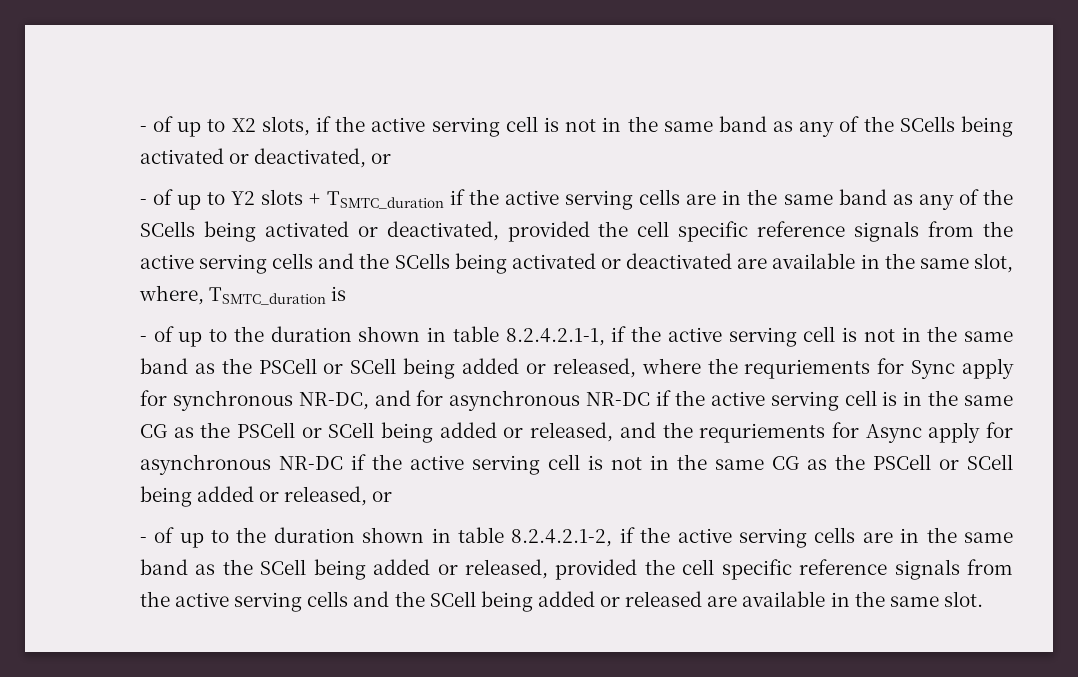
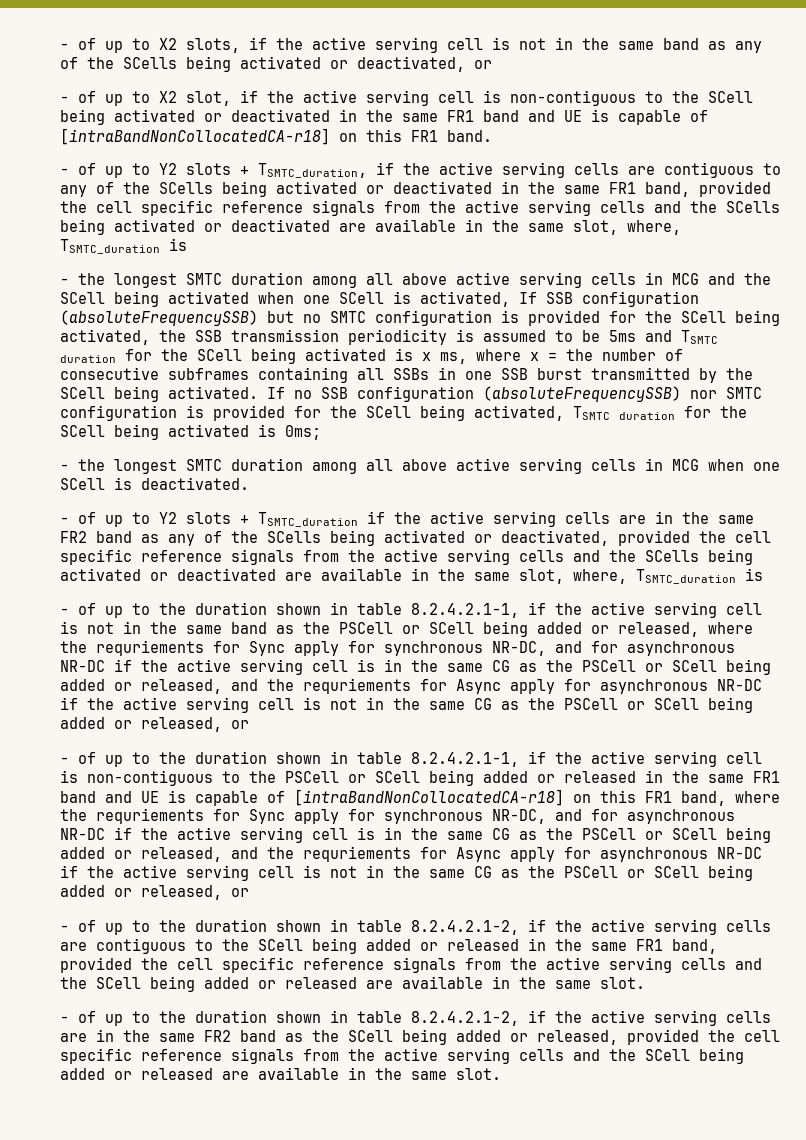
(392, 158) none -> [59,90,753,106] [59,109,708,125] [59,128,492,145] [59,162,781,178] [59,181,771,197] [59,200,780,216] [59,219,681,235] [59,238,187,254] [59,272,771,288] [59,291,699,307] [59,310,780,326] [59,329,718,345] [59,348,683,364] [59,367,753,383] [59,386,762,402] [59,405,747,421] [59,424,321,440] [59,458,780,474] [59,477,249,490] // - of up to X2 slot, if the active serving cell is non-contiguous to the SCell being activated or deactivated in the same FR1 band and UE is capable of [intraBandNonCollocatedCA-r18] on this FR1 band. // - of up to Y2 slots + TSMTC_duration, if the active serving cells are contiguous to any of the SCells being activated or deactivated in the same FR1 band, provided the cell specific reference signals from the active serving cells and the SCells being activated or deactivated are available in the same slot, where, TSMTC_duration is // - the longest SMTC duration among all above active serving cells in MCG and the SCell being activated when one SCell is activated, If SSB configuration (absoluteFrequencySSB) but no SMTC configuration is provided for the SCell being activated, the SSB transmission periodicity is assumed to be 5ms and TSMTC duration for the SCell being activated is x ms, where x = the number of consecutive subframes containing all SSBs in one SSB burst transmitted by the SCell being activated. If no SSB configuration (absoluteFrequencySSB) nor SMTC configuration is provided for the SCell being activated, TSMTC duration for the SCell being activated is 0ms; // - the longest SMTC duration among all above active serving cells in MCG when one SCell is deactivated.
(833, 199) none -> [59,531,87,543] FR2
(393, 496) none -> [59,751,762,767] [59,770,780,786] [59,789,780,806] [59,808,735,824] [59,827,771,843] [59,846,762,862] [59,865,753,881] [59,885,249,900] [59,919,771,935] [59,938,717,954] [59,957,762,973] [59,976,645,992] // - of up to the duration shown in table 8.2.4.2.1-1, if the active serving cell is non-contiguous to the PSCell or SCell being added or released in the same FR1 band and UE is capable of [intraBandNonCollocatedCA-r18] on this FR1 band, where the requriements for Sync apply for synchronous NR-DC, and for asynchronous NR-DC if the active serving cell is in the same CG as the PSCell or SCell being added or released, and the requriements for Async apply for asynchronous NR-DC if the active serving cell is not in the same CG as the PSCell or SCell being added or released, or // - of up to the duration shown in table 8.2.4.2.1-2, if the active serving cells are contiguous to the SCell being added or released in the same FR1 band, provided the cell specific reference signals from the active serving cells and the SCell being added or released are available in the same slot.
(1014, 537) none -> [203,1030,231,1042] FR2

